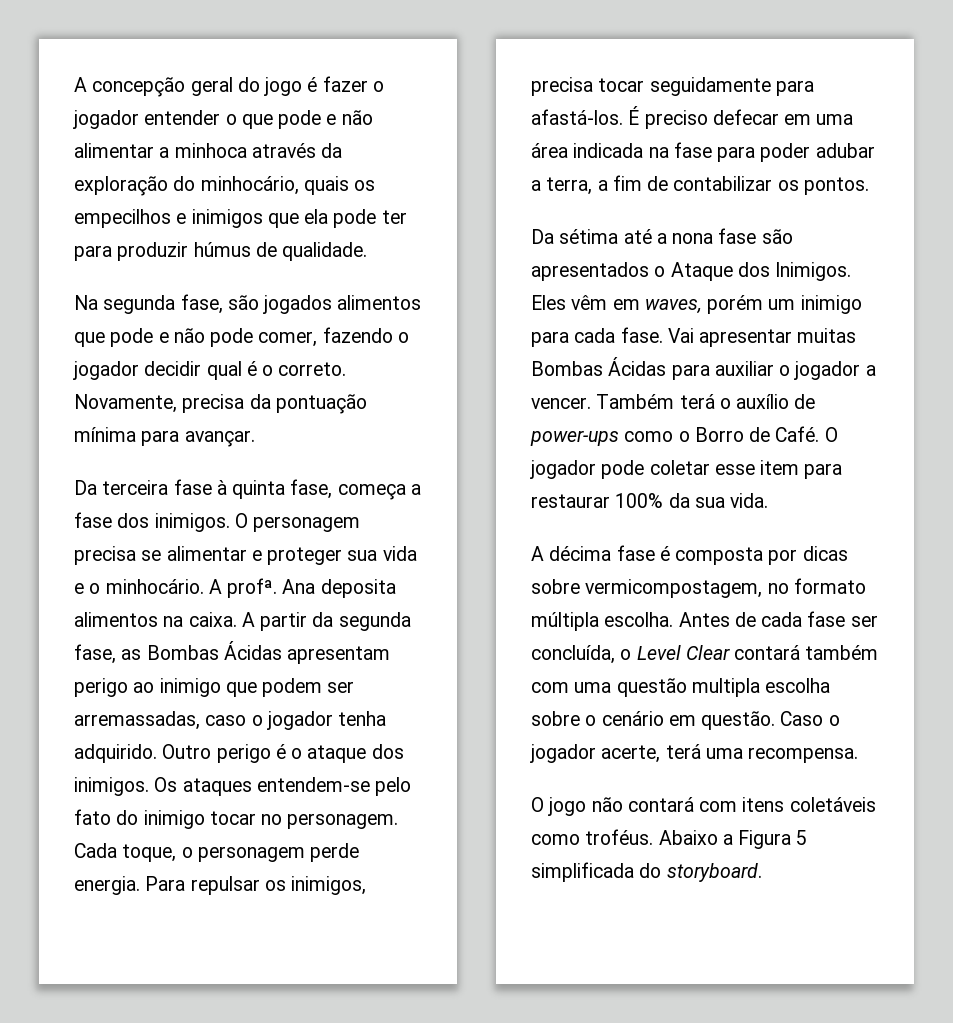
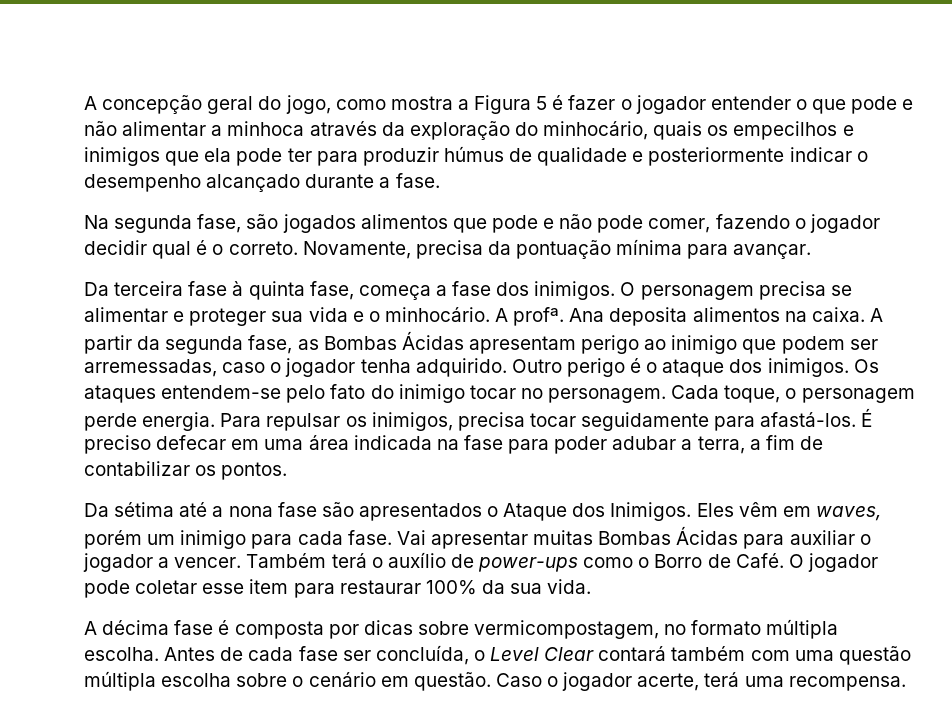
[264,77,303,96] jogo -> [285,95,548,114] jogo, como mostra a Figura 5
[282,242,368,261] qualidade. -> [537,147,868,166] [84,173,440,192] qualidade e posteriormente indicar o desempenho alcançado durante a fase.
[74,711,200,730] arremassadas, -> [84,359,217,377] arremessadas,
[691,678,760,697] multipla -> [84,671,156,691] múltipla
[531,797,876,816] [531,829,808,849] [531,862,762,882] // O jogo não contará com itens coletáveis como troféus. Abaixo a Figura 5 simplificada do storyboard. -> (906, 683) none

